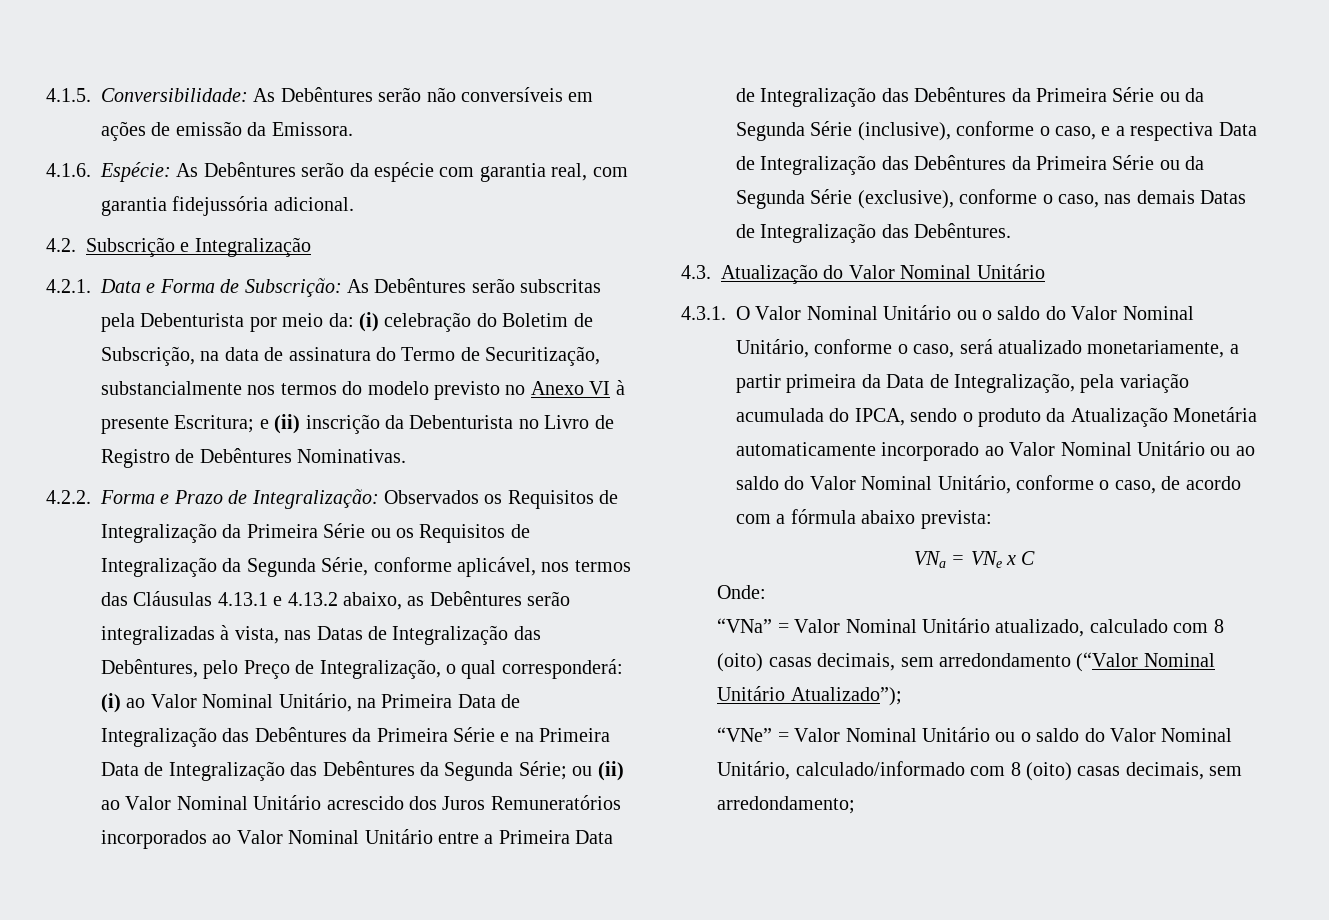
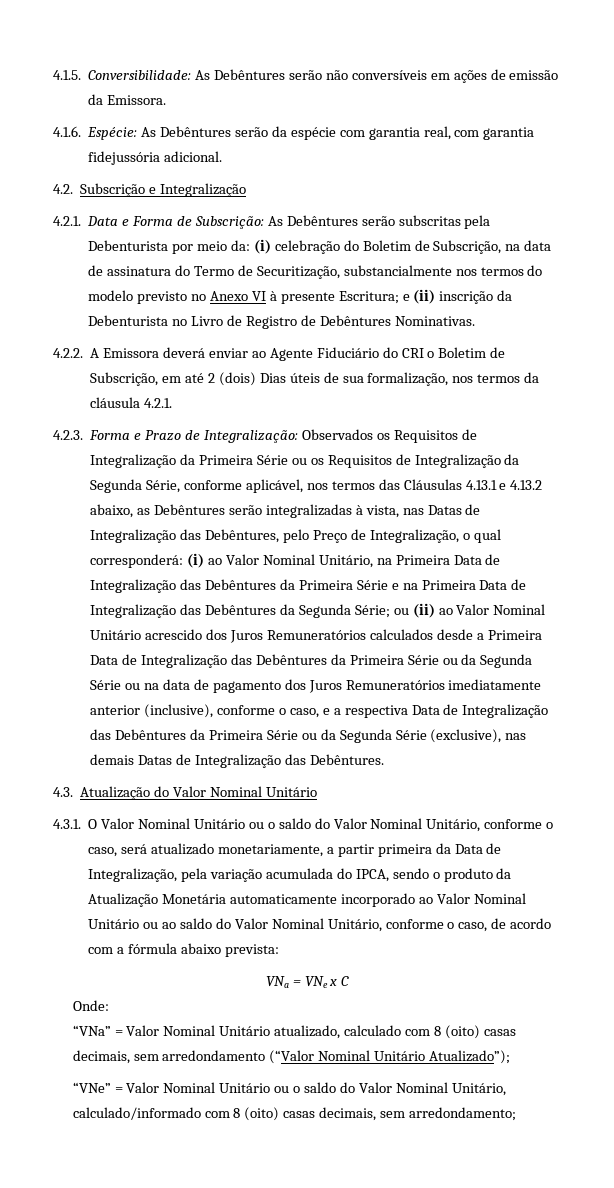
(91, 497) none -> [90,347,506,361] [90,372,540,386] [90,397,173,408] [53,430,83,440] A Emissora deverá enviar ao Agente Fiduciário do CRI o Boletim de Subscrição, em até 2 (dois) Dias úteis de sua formalização, nos termos da cláusula 4.2.1. // 4.2.3.
[101,829,479,849] incorporados ao Valor Nominal Unitário entre -> [369,629,473,640] calculados desde
(853, 128) none -> [125,679,542,693] [90,705,141,715] ou na data de pagamento dos Juros Remuneratórios imediatamente anterior
[959,189,1099,208] conforme o caso, -> (502, 736) none

